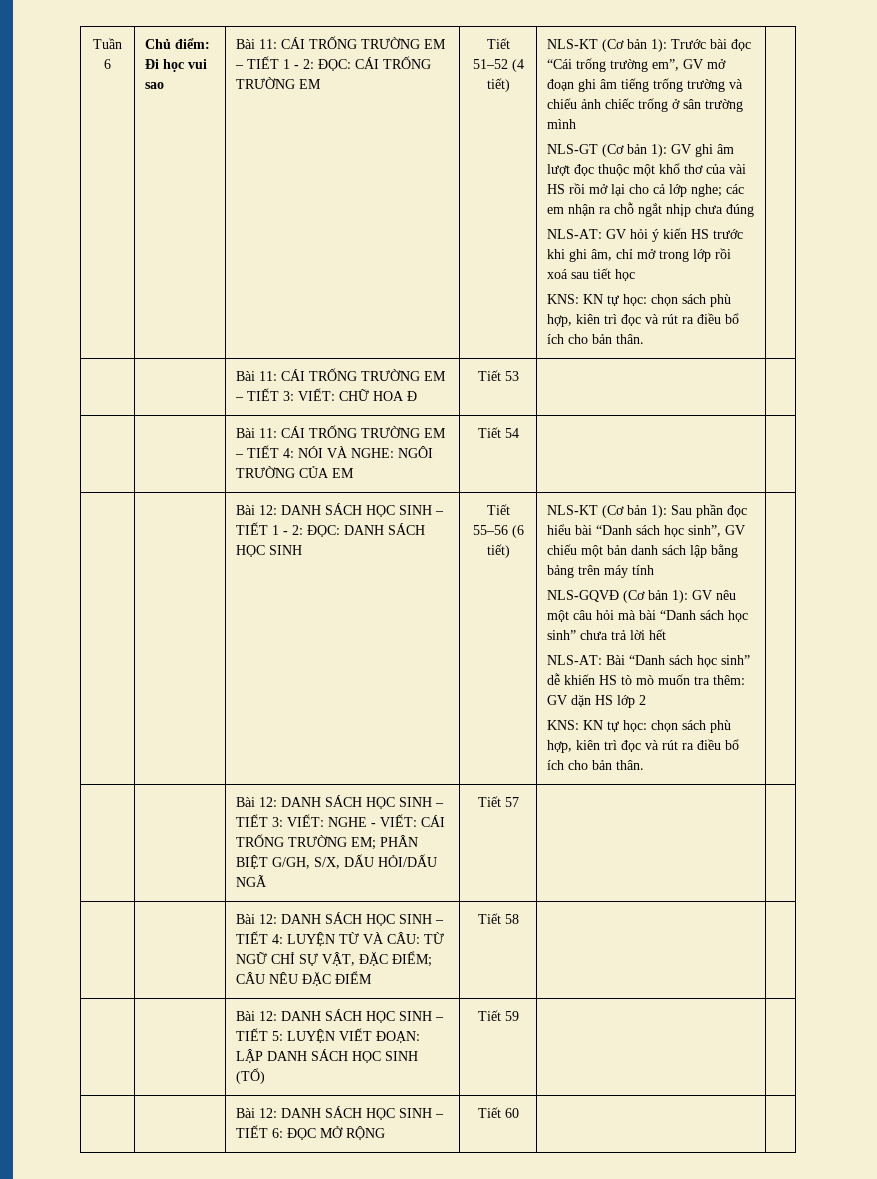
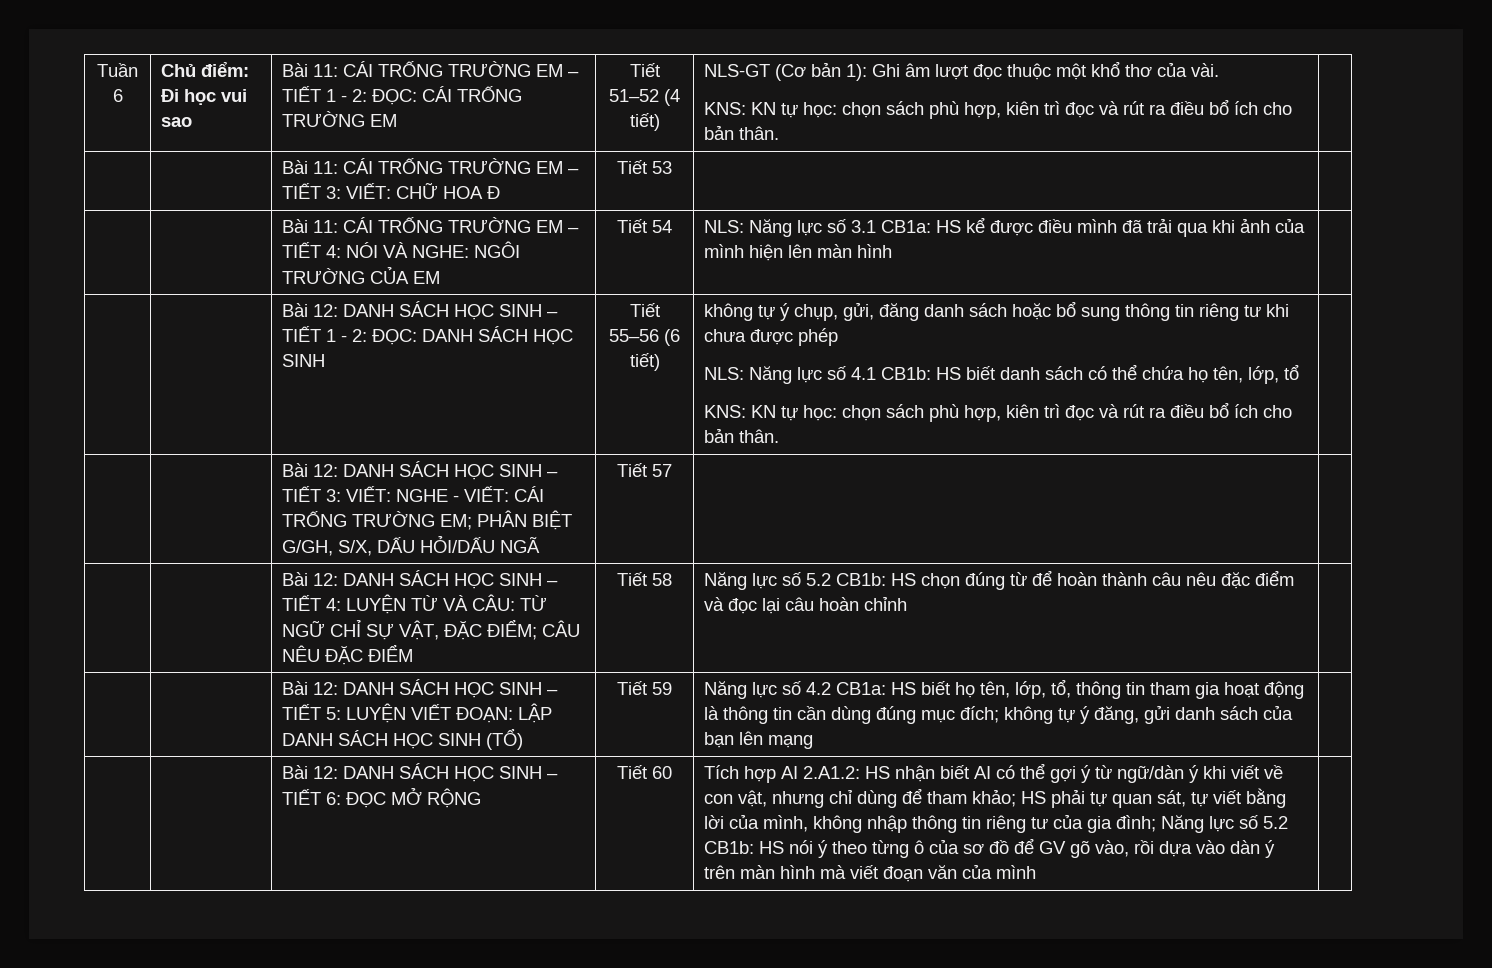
[547,39,752,52] [547,58,727,72] [547,78,744,92] [547,98,744,112] [547,119,577,129] NLS-KT (Cơ bản 1): Trước bài đọc “Cái trống trường em”, GV mở đoạn ghi âm tiếng trống trường và chiếu ảnh chiếc trống ở sân trường mình // -> (660, 122) none
[671,144,714,157] GV ghi -> [872,64,901,77] Ghi
[729,164,747,174] [547,183,745,197] [547,202,755,217] [547,228,744,242] [547,248,732,262] [547,268,636,281] vài HS rồi mở lại cho cả lớp nghe; các em nhận ra chỗ ngắt nhịp chưa đúng // NLS-AT: GV hỏi ý kiến HS trước khi ghi âm, chỉ mở trong lớp rồi xoá sau tiết học -> [1191,63,1220,77] vài.
(519, 433) none -> [704,217,1306,237] [704,244,893,261] NLS: Năng lực số 3.1 CB1a: HS kể được điều mình đã trải qua khi ảnh của mình hiện lên màn hình
[547,504,748,518] [547,524,746,537] [547,544,739,558] [547,565,655,578] [547,590,737,603] [547,610,749,622] [547,629,667,640] [547,655,751,667] [547,673,746,685] [547,694,647,708] NLS-KT (Cơ bản 1): Sau phần đọc hiểu bài “Danh sách học sinh”, GV chiếu một bản danh sách lập bằng bảng trên máy tính // NLS-GQVĐ (Cơ bản 1): GV nêu một câu hỏi mà bài “Danh sách học sinh” chưa trả lời hết // NLS-AT: Bài “Danh sách học sinh” dễ khiến HS tò mò muốn tra thêm: GV dặn HS lớp 2 -> [704,301,1290,321] [704,328,839,346] [704,364,1300,384] không tự ý chụp, gửi, đăng danh sách hoặc bổ sung thông tin riêng tư khi chưa được phép // NLS: Năng lực số 4.1 CB1b: HS biết danh sách có thể chứa họ tên, lớp, tổ
(519, 919) none -> [704,570,1295,590] [704,596,908,614] Năng lực số 5.2 CB1b: HS chọn đúng từ để hoàn thành câu nêu đặc điểm và đọc lại câu hoàn chỉnh
(519, 1016) none -> [704,679,1305,699] [704,705,1294,724] [704,731,814,749] Năng lực số 4.2 CB1a: HS biết họ tên, lớp, tổ, thông tin tham gia hoạt động là thông tin cần dùng đúng mục đích; không tự ý đăng, gửi danh sách của bạn lên mạng
(519, 1113) none -> [704,763,1284,783] [704,788,1287,808] [704,814,1289,833] [704,838,1276,858] [704,864,1037,882] Tích hợp AI 2.A1.2: HS nhận biết AI có thể gợi ý từ ngữ/dàn ý khi viết về con vật, nhưng chỉ dùng để tham khảo; HS phải tự quan sát, tự viết bằng lời của mình, không nhập thông tin riêng tư của gia đình; Năng lực số 5.2 CB1b: HS nói ý theo từng ô của sơ đồ để GV gõ vào, rồi dựa vào dàn ý trên màn hình mà viết đoạn văn của mình

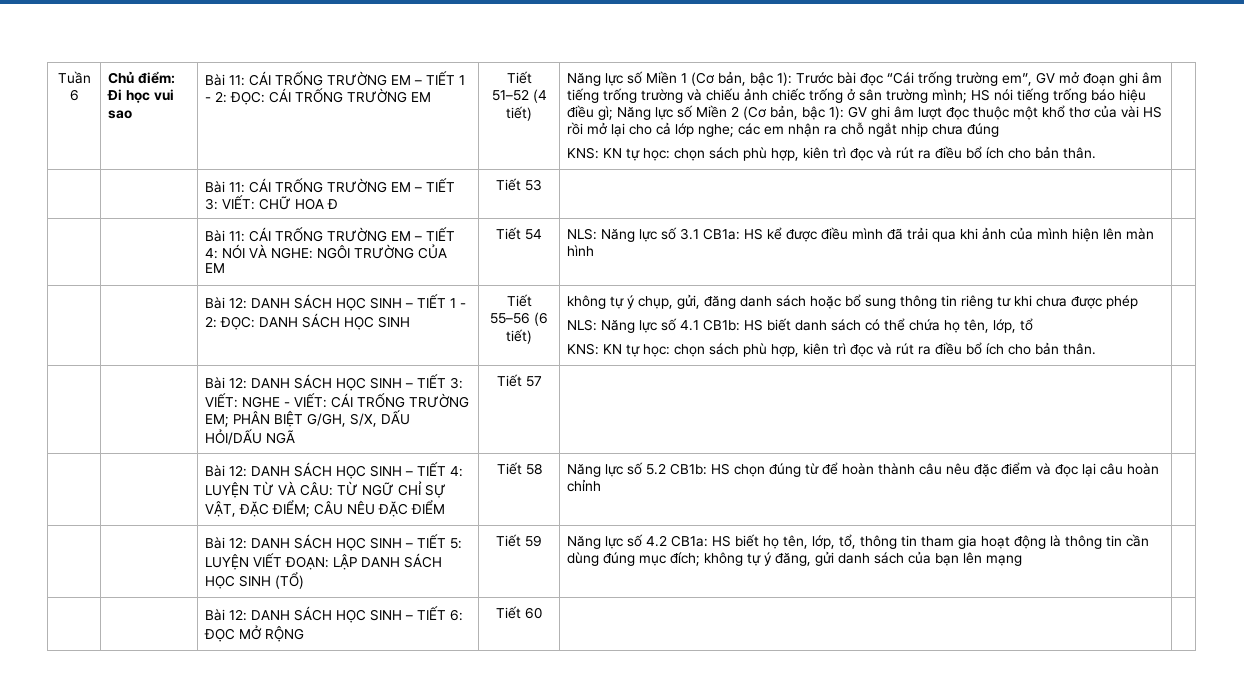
[704,62,901,81] NLS-GT (Cơ bản 1): Ghi -> [567,71,1163,86] [567,88,1147,103] [567,105,891,120] Năng lực số Miền 1 (Cơ bản, bậc 1): Trước bài đọc “Cái trống trường em”, GV mở đoạn ghi âm tiếng trống trường và chiếu ảnh chiếc trống ở sân trường mình; HS nói tiếng trống báo hiệu điều gì; Năng lực số Miền 2 (Cơ bản, bậc 1): GV ghi
[1191,63,1220,77] vài. -> [1121,106,1163,118] [567,122,1000,137] vài HS rồi mở lại cho cả lớp nghe; các em nhận ra chỗ ngắt nhịp chưa đúng
[704,763,1284,783] [704,788,1287,808] [704,814,1289,833] [704,838,1276,858] [704,864,1037,882] Tích hợp AI 2.A1.2: HS nhận biết AI có thể gợi ý từ ngữ/dàn ý khi viết về con vật, nhưng chỉ dùng để tham khảo; HS phải tự quan sát, tự viết bằng lời của mình, không nhập thông tin riêng tư của gia đình; Năng lực số 5.2 CB1b: HS nói ý theo từng ô của sơ đồ để GV gõ vào, rồi dựa vào dàn ý trên màn hình mà viết đoạn văn của mình -> (542, 613) none

